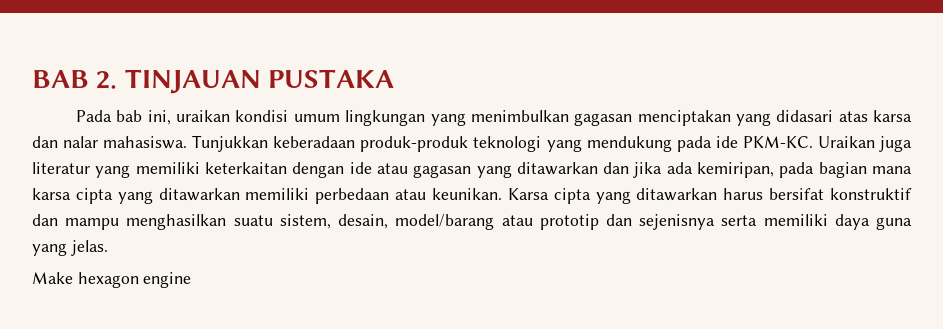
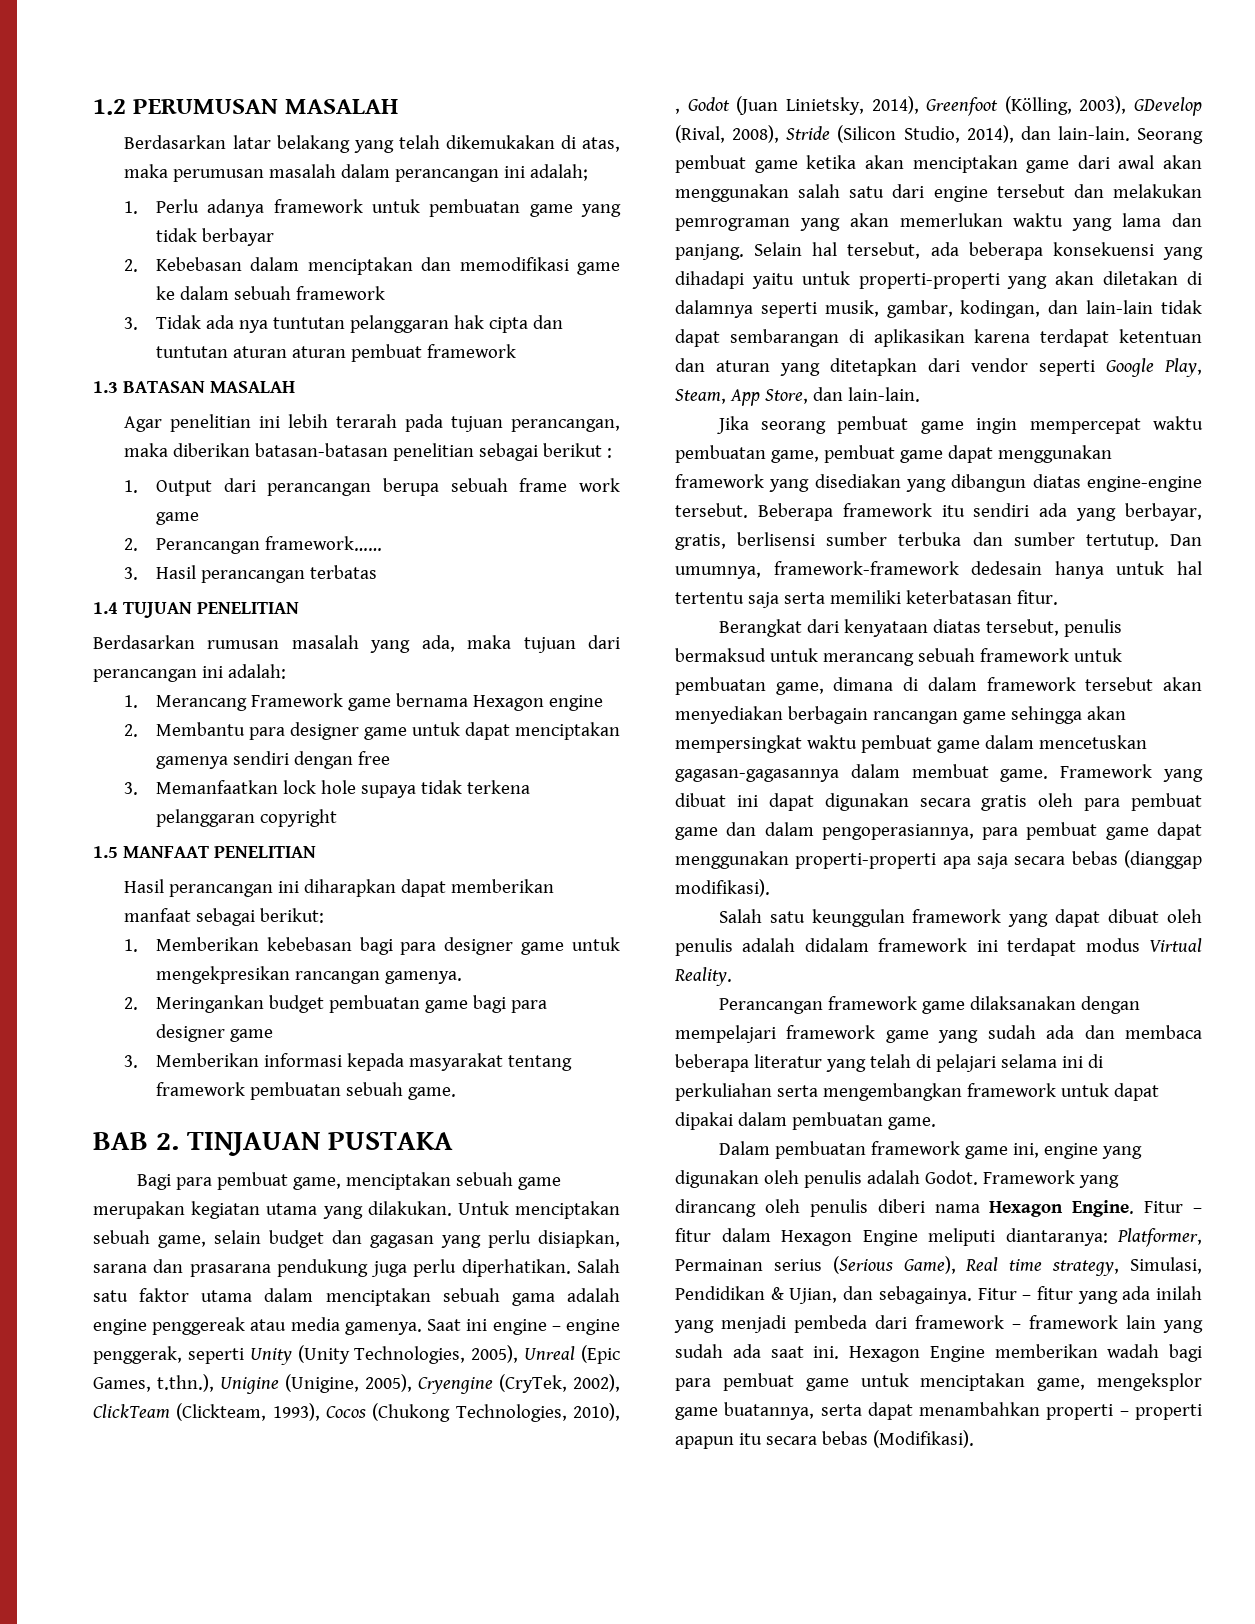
[32,69,395,94] [75,110,912,126] [32,135,913,152] [32,162,912,178] [32,188,913,204] [32,214,912,230] [32,240,108,256] [32,272,192,288] BAB 2. TINJAUAN PUSTAKA // Pada bab ini, uraikan kondisi umum lingkungan yang menimbulkan gagasan menciptakan yang didasari atas karsa dan nalar mahasiswa. Tunjukkan keberadaan produk-produk teknologi yang mendukung pada ide PKM-KC. Uraikan juga literatur yang memiliki keterkaitan dengan ide atau gagasan yang ditawarkan dan jika ada kemiripan, pada bagian mana karsa cipta yang ditawarkan memiliki perbedaan atau keunikan. Karsa cipta yang ditawarkan harus bersifat konstruktif dan mampu menghasilkan suatu sistem, desain, model/barang atau prototip dan sejenisnya serta memiliki daya guna yang jelas. // Make hexagon engine -> [93,99,398,115] [124,135,620,153] [124,164,589,182] [124,199,621,217] [155,228,274,246] [124,257,620,275] [155,286,385,300] [124,315,563,333] [155,344,516,362] [93,381,295,393] [124,414,620,432] [124,443,613,461] [124,478,621,496] [155,512,199,525] [124,536,382,554] [124,565,377,583] [93,602,299,618] [93,635,621,653] [93,664,286,682] [124,693,603,711] [124,722,620,740] [155,751,390,769] [124,780,530,798] [155,809,337,827] [93,846,316,858] [124,879,555,897] [124,908,325,926] [124,937,620,955] [155,966,462,984] [124,995,547,1013] [155,1024,273,1042] [124,1053,572,1071] [155,1082,456,1100] [93,1132,453,1156] [136,1172,561,1190] [93,1201,620,1219] [93,1230,620,1248] [93,1259,620,1277] [93,1288,620,1306] [93,1317,620,1335] [93,1345,620,1365] [93,1374,620,1394] [93,1403,620,1422] [675,96,1202,116] [675,125,1203,144] [675,155,1202,173] [675,184,1202,202] [675,213,1202,231] [675,242,1203,260] [675,271,1202,289] [675,300,1202,318] [675,329,1202,347] [675,358,1202,377] [675,387,920,406] [716,416,1203,434] [675,445,1112,463] [675,474,1202,492] [675,503,1202,521] [675,532,1202,550] [675,561,1202,579] [675,590,1058,608] [718,619,1122,637] [675,648,1122,666] [675,677,1202,695] [675,706,1126,724] [675,735,1147,753] [675,764,1203,782] [675,793,1202,811] [675,822,1202,840] [675,850,1202,869] [675,879,770,897] [718,909,1202,927] [675,938,1202,956] [674,967,732,986] [718,996,1140,1014] [675,1025,1202,1043] [675,1054,1103,1072] [675,1083,1159,1101] [675,1112,936,1130] [718,1141,1142,1159] [675,1170,1119,1188] [675,1199,1202,1217] [675,1228,1202,1247] [675,1256,1202,1276] [675,1286,1202,1304] [674,1315,1203,1333] [675,1344,1202,1362] [675,1373,1202,1391] [675,1402,1202,1420] [675,1430,974,1449] 1.2 PERUMUSAN MASALAH // Berdasarkan latar belakang yang telah dikemukakan di atas, maka perumusan masalah dalam perancangan ini adalah; // 1. Perlu adanya framework untuk pembuatan game yang tidak berbayar // 2. Kebebasan dalam menciptakan dan memodifikasi game ke dalam sebuah framework // 3. Tidak ada nya tuntutan pelanggaran hak cipta dan tuntutan aturan aturan pembuat framework // 1.3 BATASAN MASALAH // Agar penelitian ini lebih terarah pada tujuan perancangan, maka diberikan batasan-batasan penelitian sebagai berikut : // 1. Output dari perancangan berupa sebuah frame work game // 2. Perancangan framework…… // 3. Hasil perancangan terbatas // 1.4 TUJUAN PENELITIAN // Berdasarkan rumusan masalah yang ada, maka tujuan dari perancangan ini adalah: // 1. Merancang Framework game bernama Hexagon engine // 2. Membantu para designer game untuk dapat menciptakan gamenya sendiri dengan free // 3. Memanfaatkan lock hole supaya tidak terkena pelanggaran copyright // 1.5 MANFAAT PENELITIAN // Hasil perancangan ini diharapkan dapat memberikan manfaat sebagai berikut: // 1. Memberikan kebebasan bagi para designer game untuk mengekpresikan rancangan gamenya. // 2. Meringankan budget pembuatan game bagi para designer game // 3. Memberikan informasi kepada masyarakat tentang framework pembuatan sebuah game. // BAB 2. TINJAUAN PUSTAKA // Bagi para pembuat game, menciptakan sebuah game merupakan kegiatan utama yang dilakukan. Untuk menciptakan sebuah game, selain budget dan gagasan yang perlu disiapkan, sarana dan prasarana pendukung juga perlu diperhatikan. Salah satu faktor utama dalam menciptakan sebuah gama adalah engine penggereak atau media gamenya. Saat ini engine – engine penggerak, seperti Unity (Unity Technologies, 2005), Unreal (Epic Games, t.thn.), Unigine (Unigine, 2005), Cryengine (CryTek, 2002), ClickTeam (Clickteam, 1993), Cocos (Chukong Technologies, 2010), , Godot (Juan Linietsky, 2014), Greenfoot (Kölling, 2003), GDevelop (Rival, 2008), Stride (Silicon Studio, 2014), dan lain-lain. Seorang pembuat game ketika akan menciptakan game dari awal akan menggunakan salah satu dari engine tersebut dan melakukan pemrograman yang akan memerlukan waktu yang lama dan panjang. Selain hal tersebut, ada beberapa konsekuensi yang dihadapi yaitu untuk properti-properti yang akan diletakan di dalamnya seperti musik, gambar, kodingan, dan lain-lain tidak dapat sembarangan di aplikasikan karena terdapat ketentuan dan aturan yang ditetapkan dari vendor seperti Google Play, Steam, App Store, dan lain-lain. // Jika seorang pembuat game ingin mempercepat waktu pembuatan game, pembuat game dapat menggunakan framework yang disediakan yang dibangun diatas engine-engine tersebut. Beberapa framework itu sendiri ada yang berbayar, gratis, berlisensi sumber terbuka dan sumber tertutup. Dan umumnya, framework-framework dedesain hanya untuk hal tertentu saja serta memiliki keterbatasan fitur. // Berangkat dari kenyataan diatas tersebut, penulis bermaksud untuk merancang sebuah framework untuk pembuatan game, dimana di dalam framework tersebut akan menyediakan berbagain rancangan game sehingga akan mempersingkat waktu pembuat game dalam mencetuskan gagasan-gagasannya dalam membuat game. Framework yang dibuat ini dapat digunakan secara gratis oleh para pembuat game dan dalam pengoperasiannya, para pembuat game dapat menggunakan properti-properti apa saja secara bebas (dianggap modifikasi). // Salah satu keunggulan framework yang dapat dibuat oleh penulis adalah didalam framework ini terdapat modus Virtual Reality. // Perancangan framework game dilaksanakan dengan mempelajari framework game yang sudah ada dan membaca beberapa literatur yang telah di pelajari selama ini di perkuliahan serta mengembangkan framework untuk dapat dipakai dalam pembuatan game. // Dalam pembuatan framework game ini, engine yang digunakan oleh penulis adalah Godot. Framework yang dirancang oleh penulis diberi nama Hexagon Engine. Fitur – fitur dalam Hexagon Engine meliputi diantaranya: Platformer, Permainan serius (Serious Game), Real time strategy, Simulasi, Pendidikan & Ujian, dan sebagainya. Fitur – fitur yang ada inilah yang menjadi pembeda dari framework – framework lain yang sudah ada saat ini. Hexagon Engine memberikan wadah bagi para pembuat game untuk menciptakan game, mengeksplor game buatannya, serta dapat menambahkan properti – properti apapun itu secara bebas (Modifikasi).

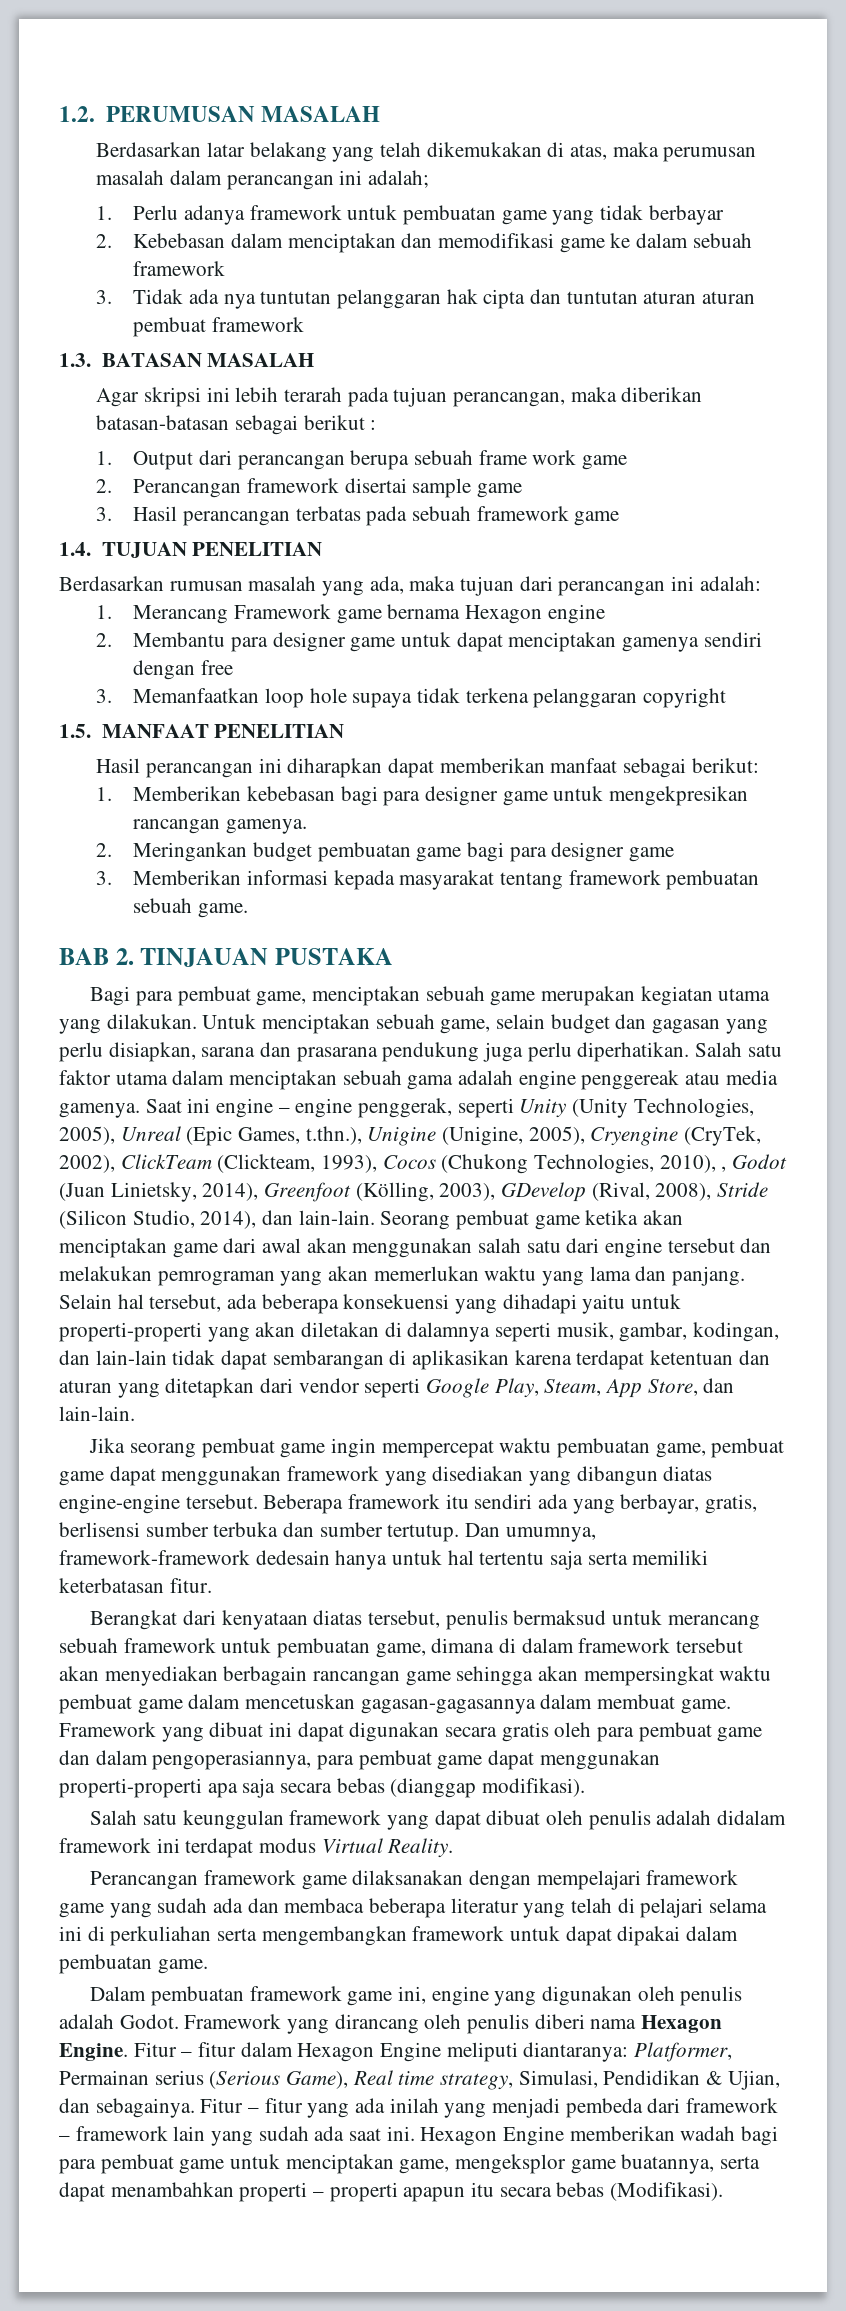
[93,99,126,115] 1.2 -> [59,106,95,122] 1.2.
[93,381,118,393] 1.3 -> [59,353,91,367] 1.3.
[170,414,252,432] penelitian -> [143,387,201,407] skripsi
[393,443,475,461] penelitian -> (230, 422) none
[264,536,382,551] framework…… -> [247,478,523,498] framework disertai sample game
[93,602,118,614] // 1.4 -> [366,506,620,526] [59,542,91,556] pada sebuah framework game // 1.4.
[282,780,316,794] lock -> [265,688,305,708] loop
[93,846,118,858] 1.5 -> [59,724,91,738] 1.5.

